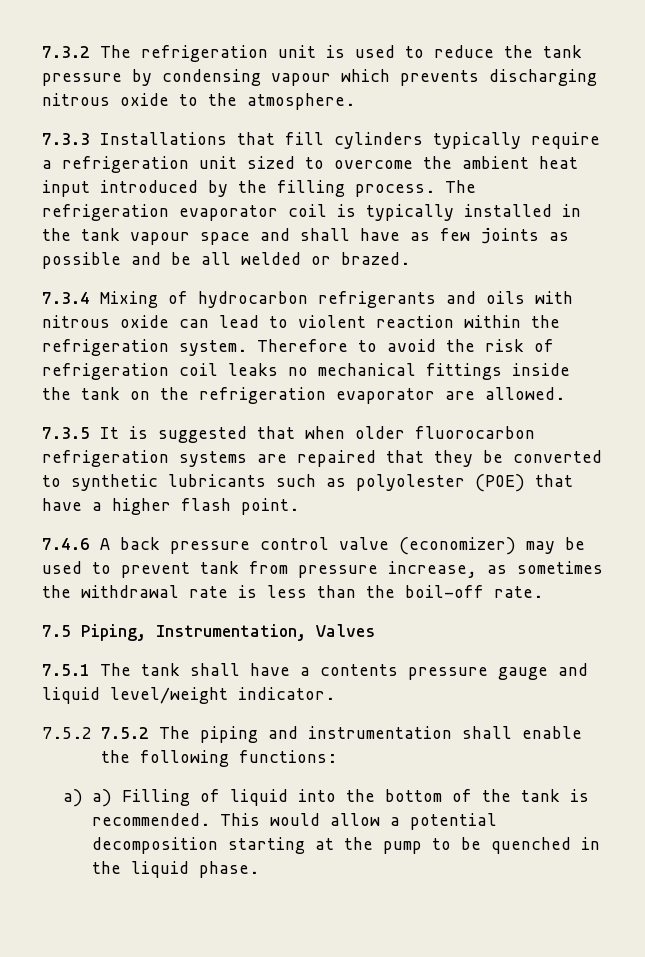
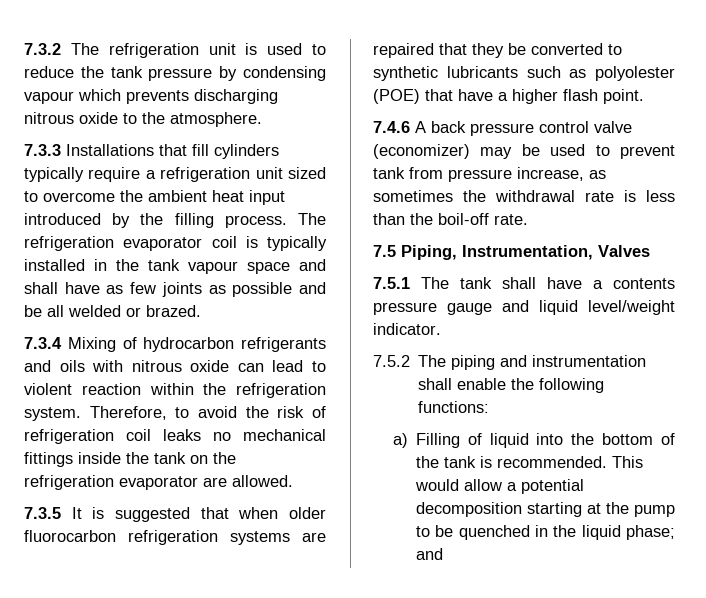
[257,339,348,352] Therefore -> [89,406,167,420] Therefore,
[100,727,149,739] 7.5.2 -> (410, 361) none
[92,789,113,807] a) -> (408, 440) none
[199,861,260,878] phase. -> [626,525,675,540] [415,548,443,560] phase; and

